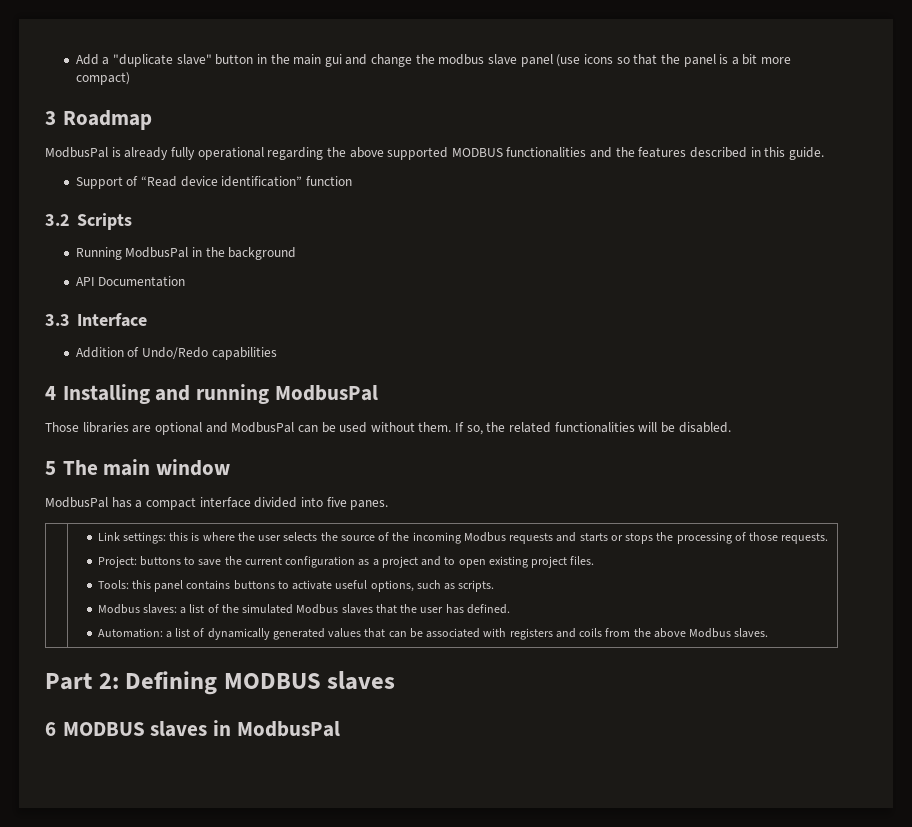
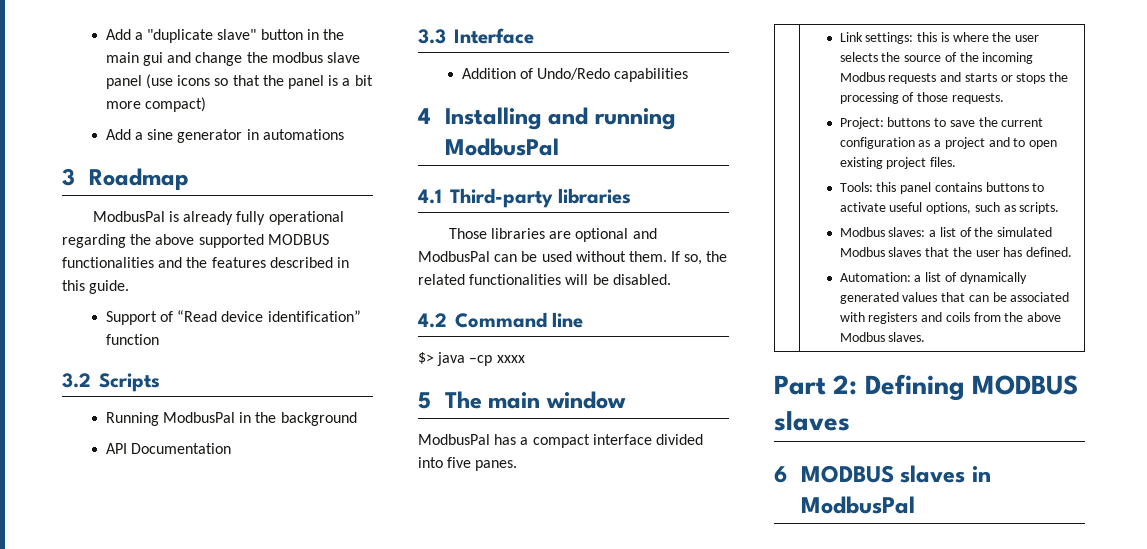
(130, 78) none -> [105,129,344,143] // Add a sine generator in automations
(378, 393) none -> [418,188,632,208] // 4.1 Third-party libraries
(731, 427) none -> [418,312,584,328] [418,352,525,366] // 4.2 Command line // $> java –cp xxxx

